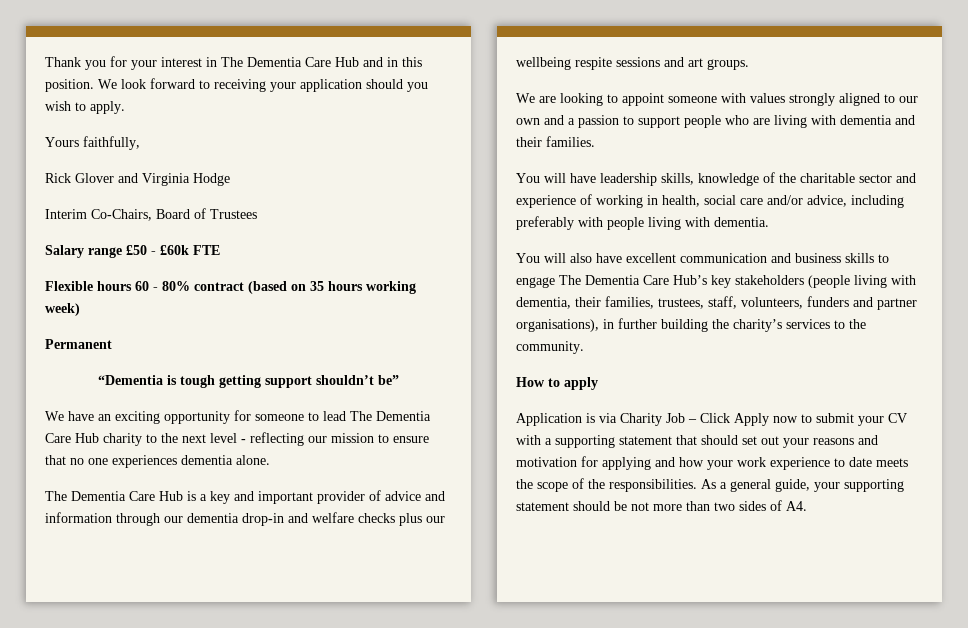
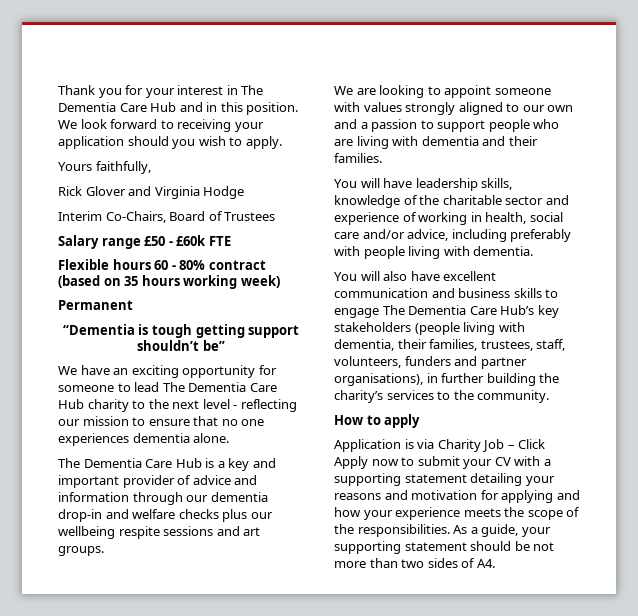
[676,435,779,445] that should set out -> [470,473,523,486] detailing
[737,457,872,470] work experience to date -> [395,507,461,520] experience
[730,479,771,492] general -> (478, 530) none

